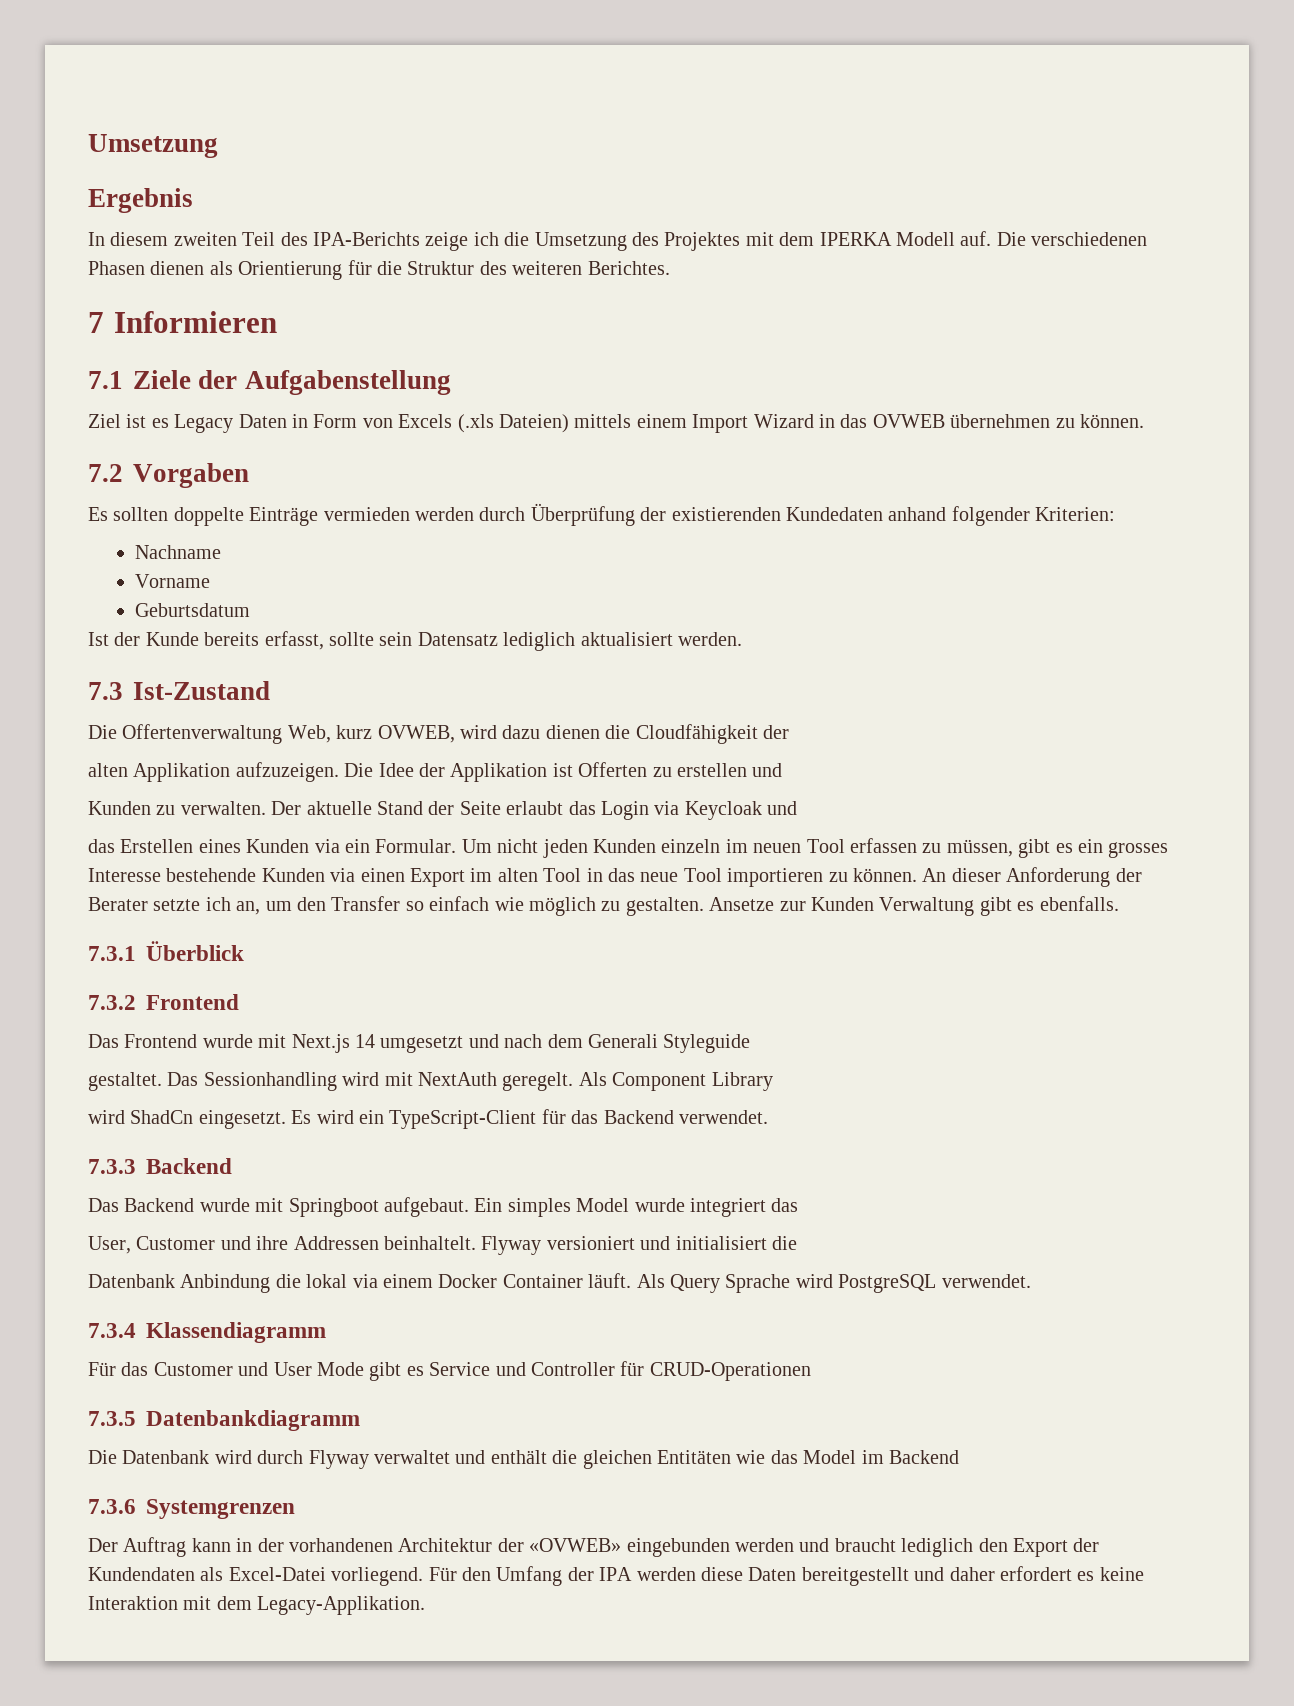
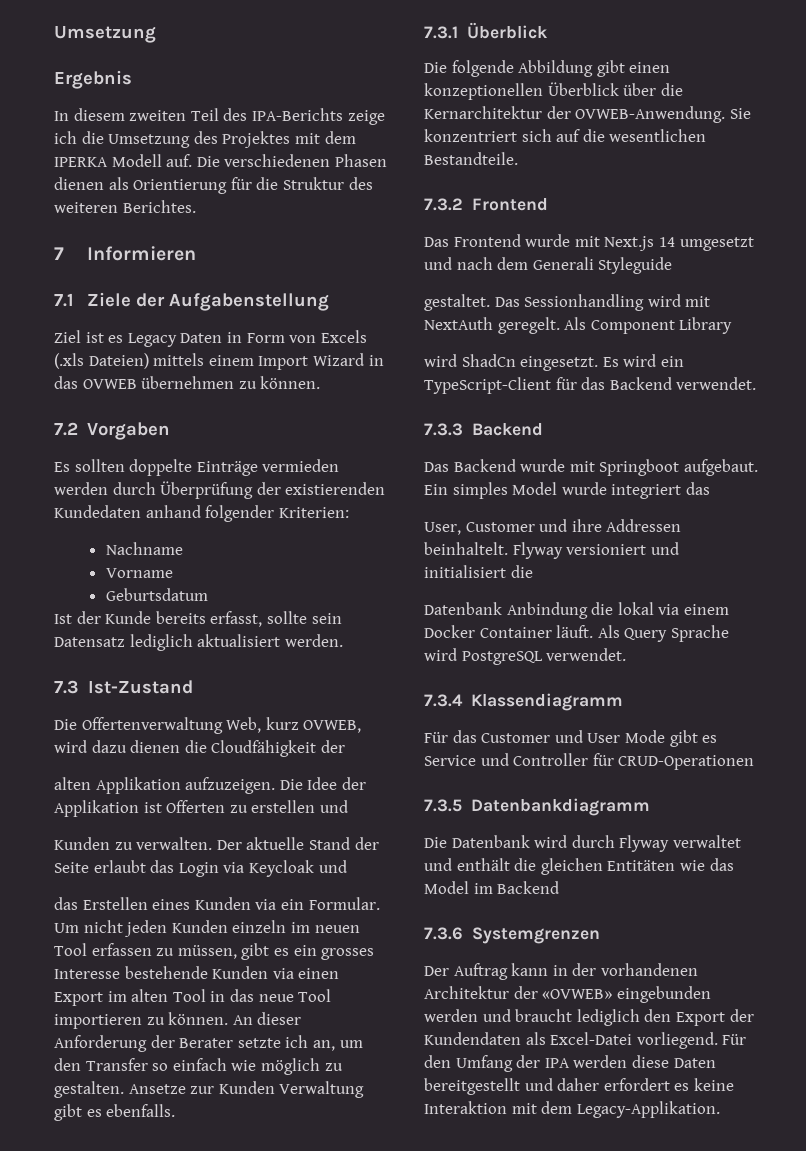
(244, 951) none -> [424,60,671,77] [424,82,683,100] [424,106,751,123] [424,129,707,142] [424,152,518,165] // Die folgende Abbildung gibt einen konzeptionellen Überblick über die Kernarchitektur der OVWEB-Anwendung. Sie konzentriert sich auf die wesentlichen Bestandteile.

